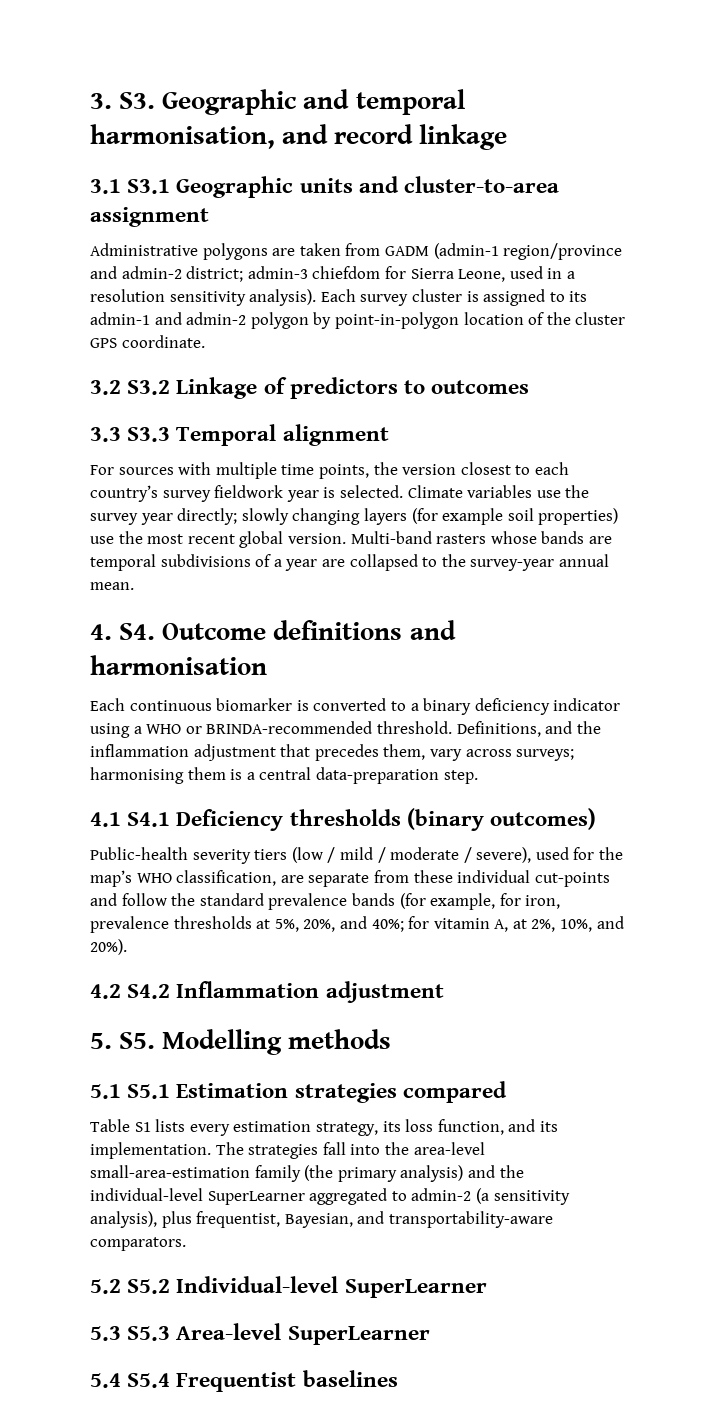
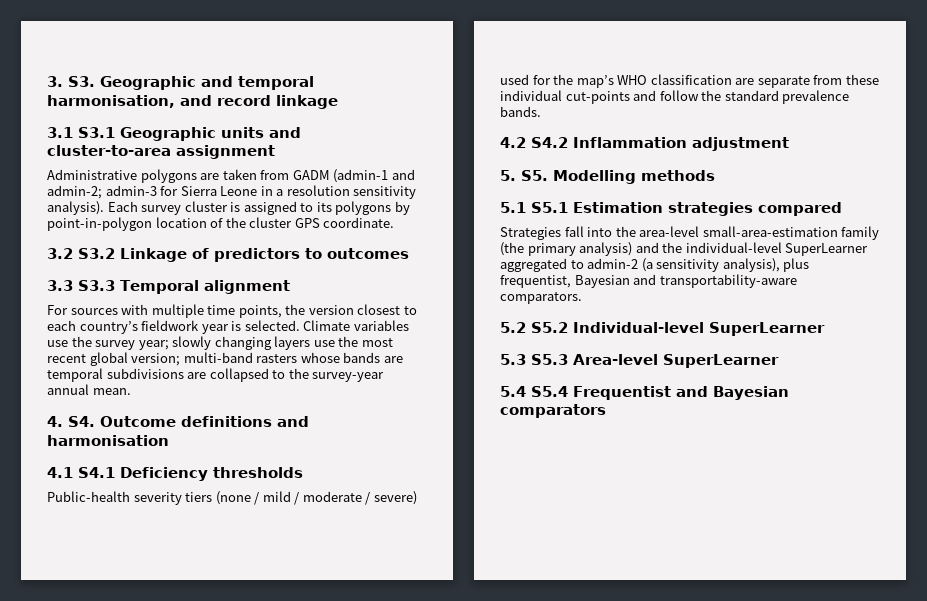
[503,243,623,260] [90,266,543,282] region/province and admin-2 district; admin-3 chiefdom for Sierra Leone, used -> [391,169,415,180] [47,185,258,199] and admin-2; admin-3 for Sierra Leone
[90,312,309,329] admin-1 and admin-2 polygon -> [335,201,392,215] polygons
[162,490,211,502] survey -> (138, 327) none
[140,508,238,525] year directly; -> [138,340,169,350] year;
[411,508,619,525] (for example soil properties) -> (311, 343) none
[287,531,432,544] version. Multi-band -> [131,352,253,366] version; multi-band
[255,554,318,571] of a year -> (184, 373) none
[90,698,621,715] [90,721,601,738] [90,744,575,761] [90,767,478,784] // Each continuous biomarker is converted to a binary deficiency indicator using a WHO or BRINDA-recommended threshold. Definitions, and the inflammation adjustment that precedes them, vary across surveys; harmonising them is a central data-preparation step. -> (169, 440) none
[406,808,597,831] (binary outcomes) -> (303, 472) none
[291,847,323,863] (low -> [215,491,251,505] (none
[476,847,532,863] severe), -> [373,491,417,505] severe)
[176,870,277,886] classification, -> [650,74,732,85] classification
[351,893,561,910] [90,916,624,933] [90,939,127,955] bands (for example, for iron, prevalence thresholds at 5%, 20%, and 40%; for vitamin A, at 2%, 10%, and 20%). -> [500,106,541,117] bands.
[90,1119,558,1136] [90,1142,319,1159] Table S1 lists every estimation strategy, its loss function, and its implementation. The strategies -> [500,227,561,240] Strategies
[284,1213,353,1228] Bayesian, -> [574,275,630,288] Bayesian
[302,1370,398,1387] baselines -> [675,386,789,400] [500,404,606,418] and Bayesian comparators

